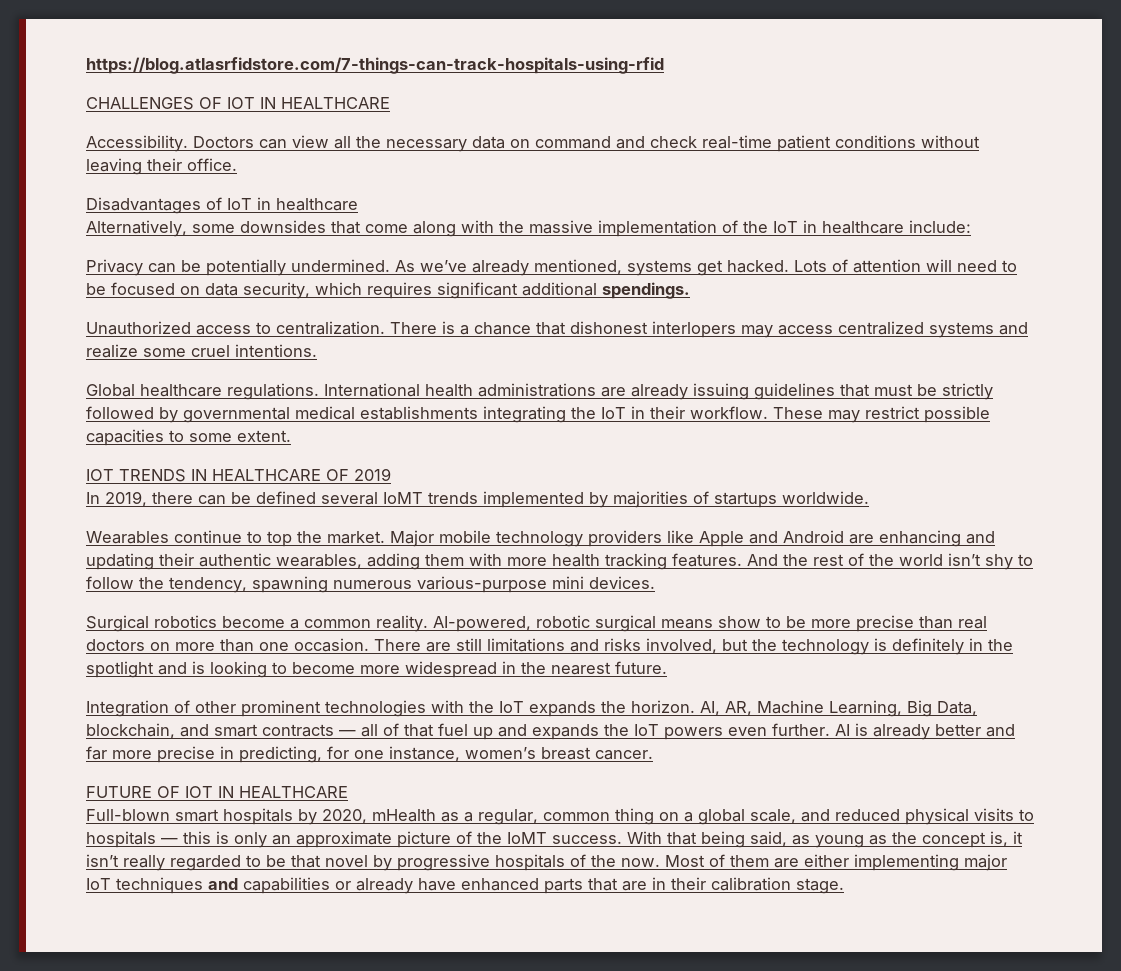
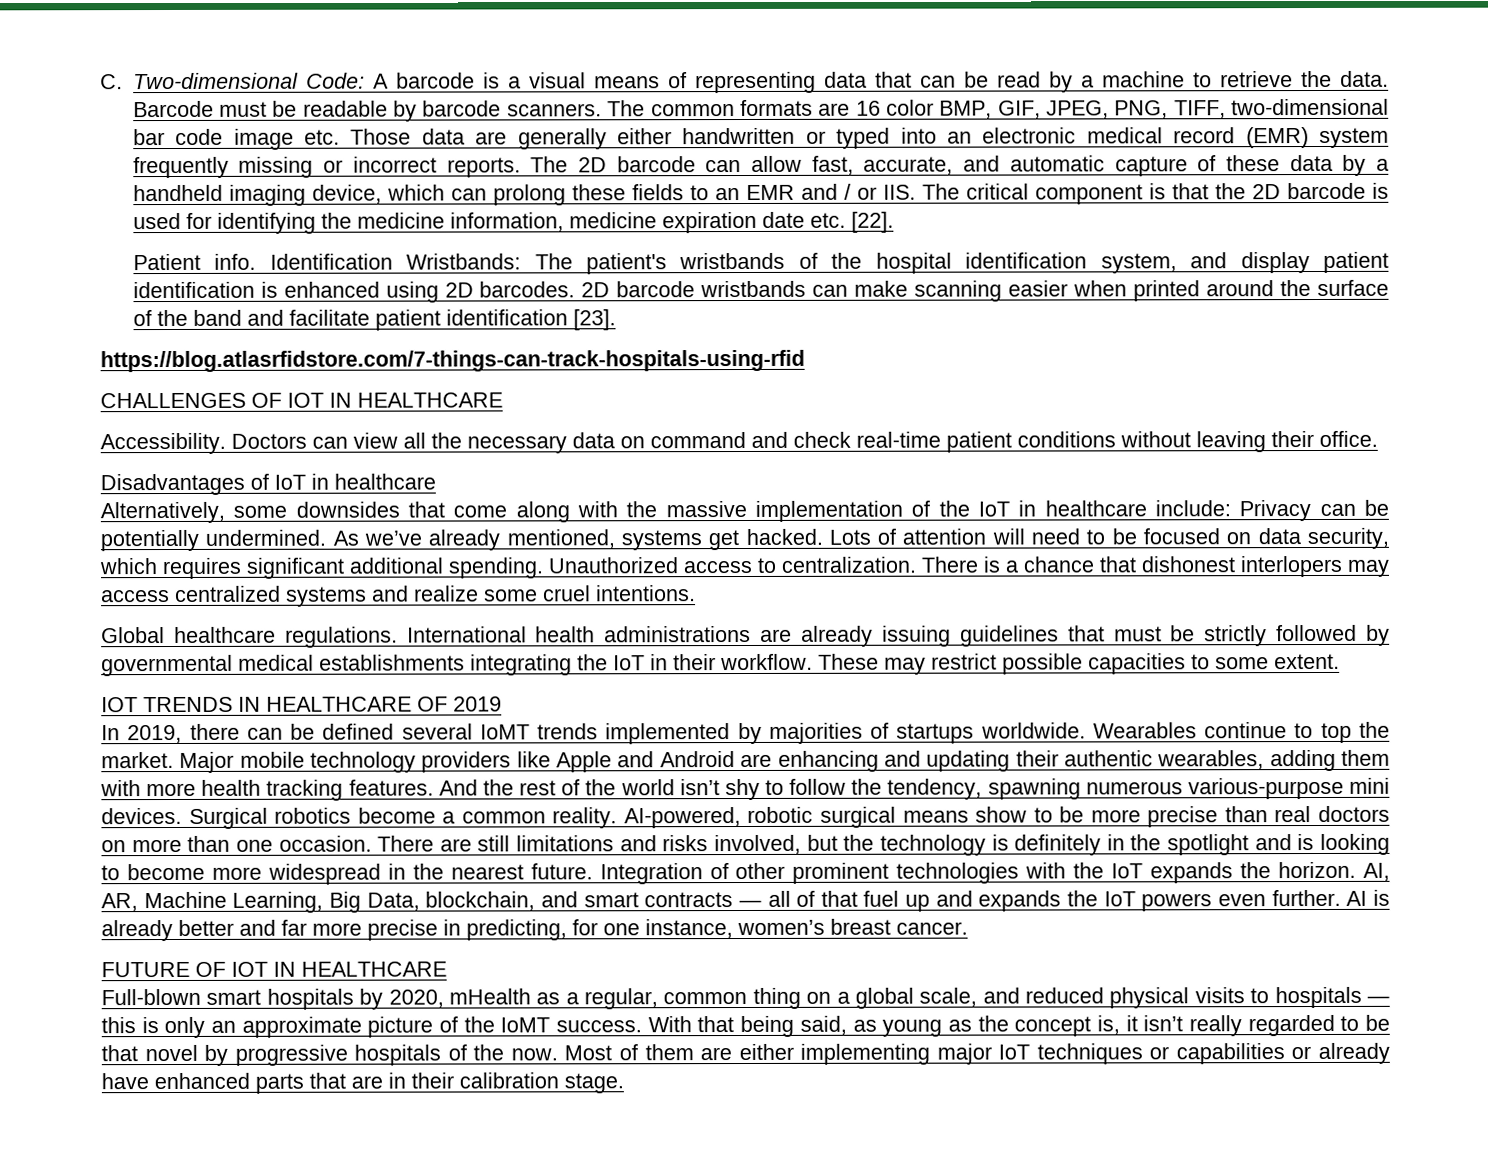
(86, 65) none -> [100,70,1390,94] [132,98,1389,122] [132,127,1390,150] [132,154,1390,179] [132,182,1390,206] [132,211,894,234] [132,251,1389,275] [132,279,1390,303] [132,309,616,331] C. Two-dimensional Code: A barcode is a visual means of representing data that can be read by a machine to retrieve the data. Barcode must be readable by barcode scanners. The common formats are 16 color BMP, GIF, JPEG, PNG, TIFF, two-dimensional bar code image etc. Those data are generally either handwritten or typed into an electronic medical record (EMR) system frequently missing or incorrect reports. The 2D barcode can allow fast, accurate, and automatic capture of these data by a handheld imaging device, which can prolong these fields to an EMR and / or IIS. The critical component is that the 2D barcode is used for identifying the medicine information, medicine expiration date etc. [22]. // Patient info. Identification Wristbands: The patient's wristbands of the hospital identification system, and display patient identification is enhanced using 2D barcodes. 2D barcode wristbands can make scanning easier when printed around the surface of the band and facilitate patient identification [23]. //
(971, 226) // -> (1232, 508) none
[602,282,690,299] spendings. // -> [448,557,544,579] spending.
(869, 497) // -> (1086, 730) none
(655, 582) // -> (182, 816) none
(667, 667) // -> (593, 871) none
[208,878,238,890] and -> [1149,1046,1170,1060] or

